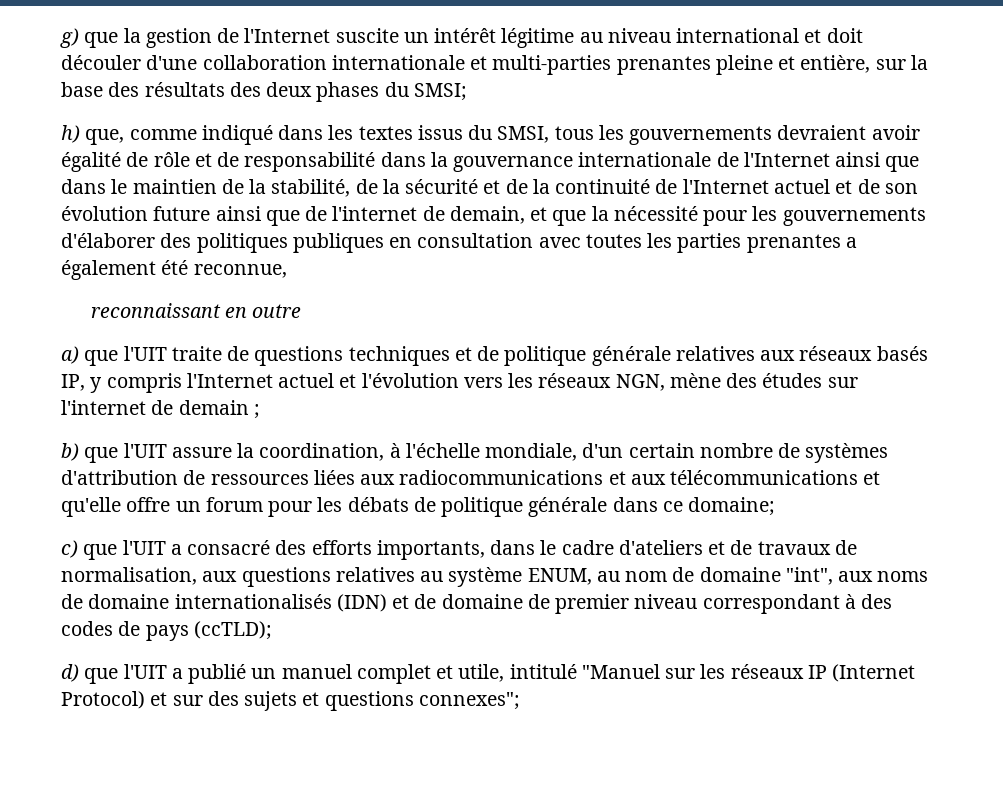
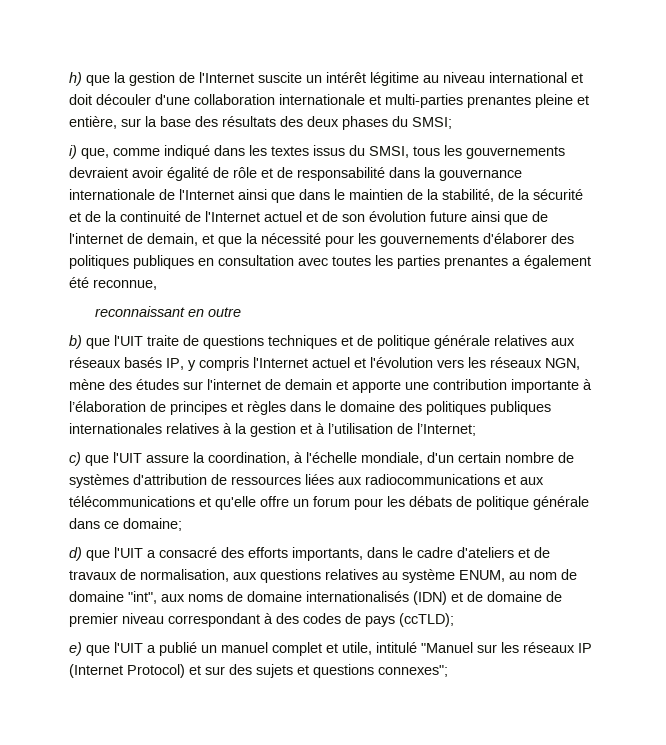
[60,28,79,48] g) -> [69,72,82,86] h)
[61,125,80,143] h) -> [69,145,77,159] i)
[61,346,79,364] a) -> [69,335,82,349] b)
[253,404,260,419] [61,443,79,461] ; // b) -> [336,379,592,393] [69,401,551,415] [69,423,476,437] [69,452,81,466] et apporte une contribution importante à l’élaboration de principes et règles dans le domaine des politiques publiques internationales relatives à la gestion et à l’utilisation de l’Internet; // c)
[61,540,78,558] c) -> [69,547,82,561] d)
[61,664,79,682] d) -> [69,642,82,656] e)

